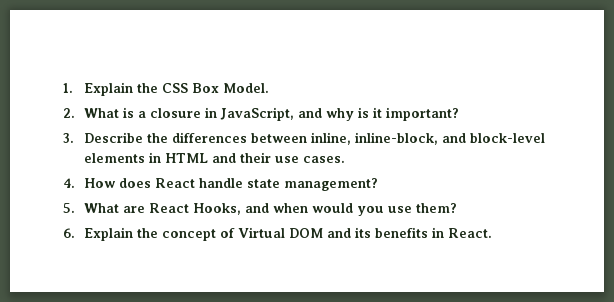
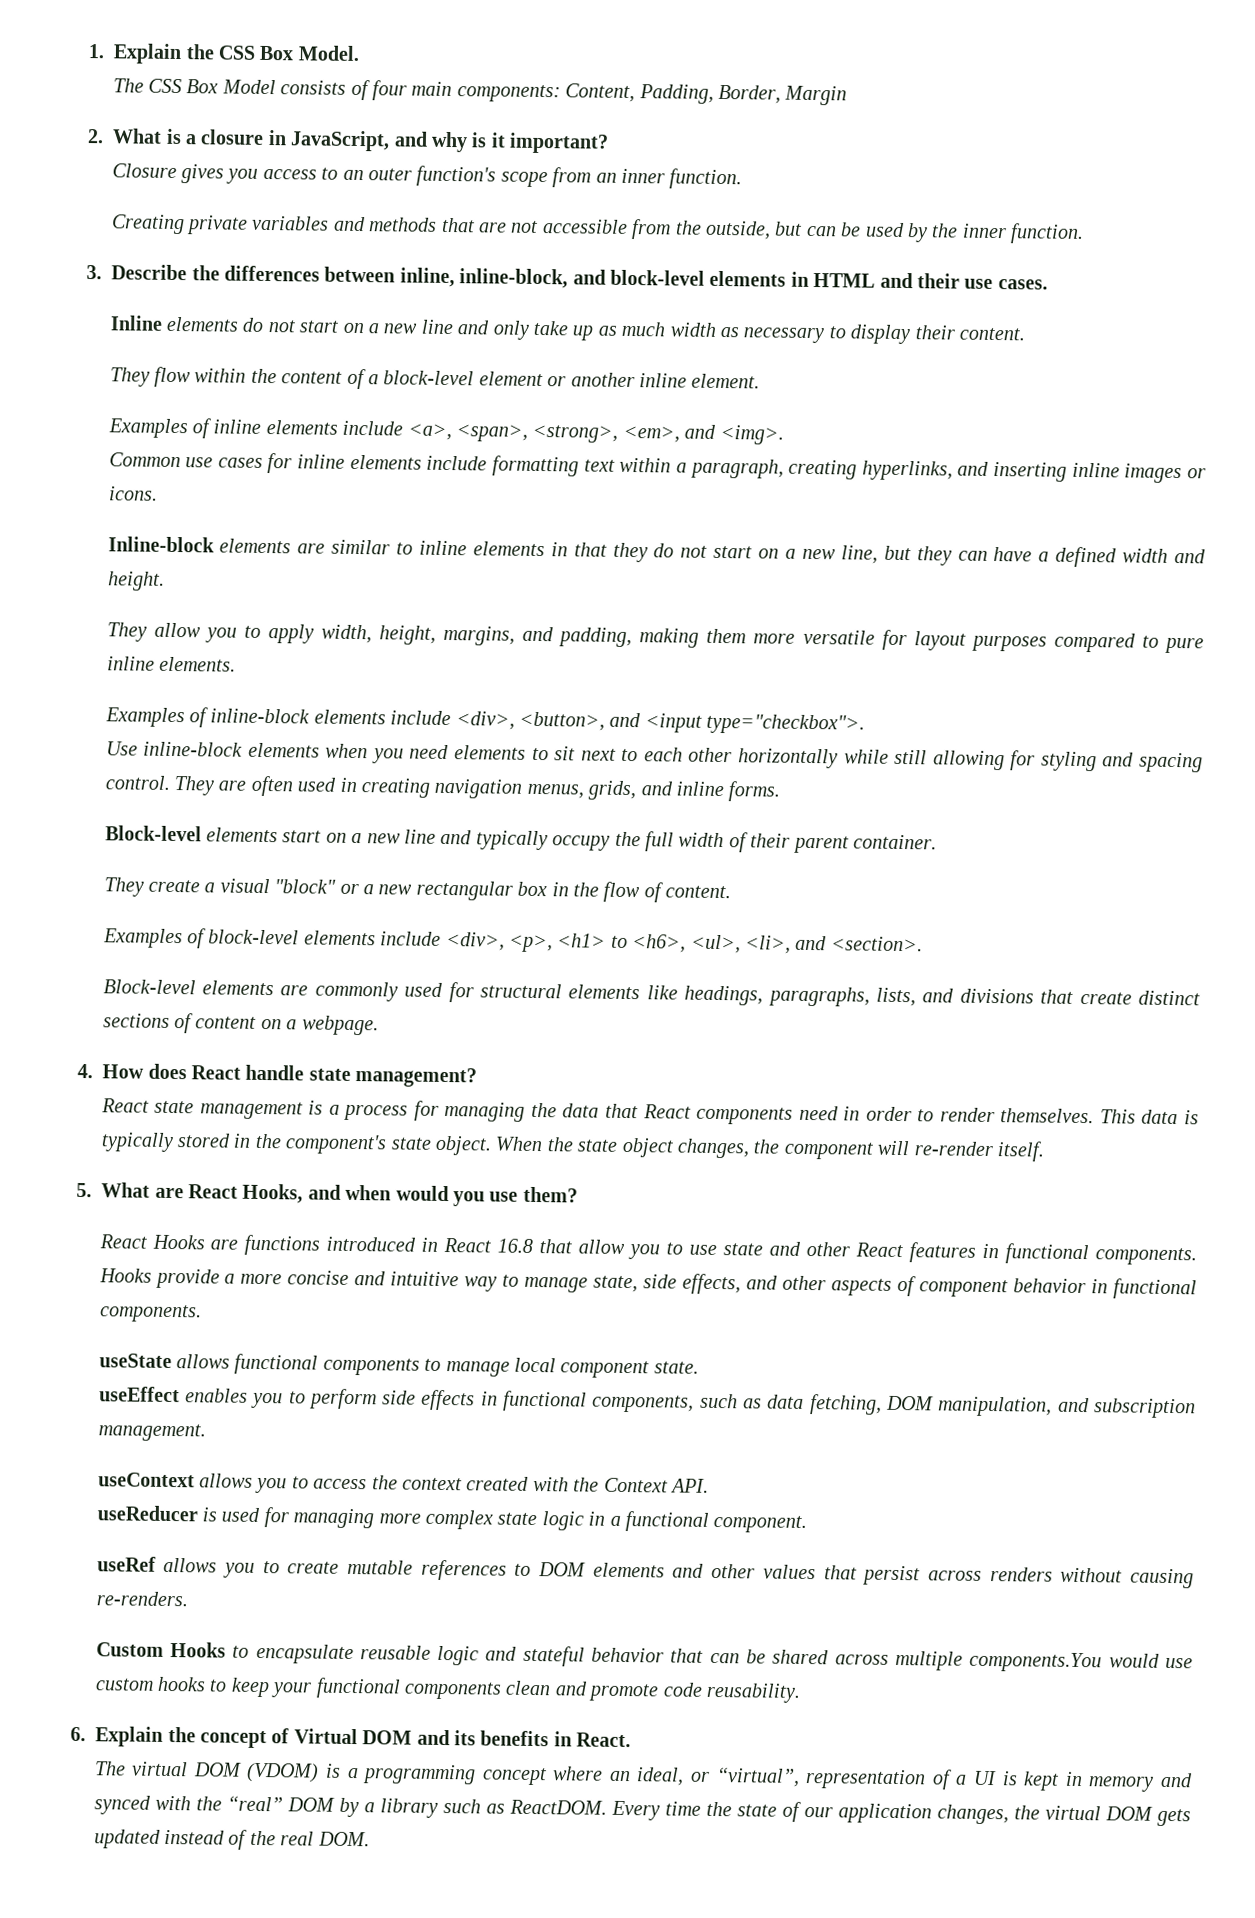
(270, 88) none -> [112,78,848,106] // The CSS Box Model consists of four main components: Content, Padding, Border, Margin
(460, 114) none -> [111,163,743,190] [110,214,1085,244] // Closure gives you access to an outer function's scope from an inner function. // Creating private variables and methods that are not accessible from the outside, but can be used by the inner function.
(346, 159) none -> [109,315,1025,345] [109,366,761,390] [107,418,784,445] [108,452,1206,484] [108,486,158,501] [107,536,1207,568] [107,571,165,591] [106,622,1205,654] [106,656,236,672] [104,707,866,735] [105,741,1203,773] [104,775,781,802] [104,825,937,854] [103,877,732,903] [102,928,923,954] [102,979,1200,1007] [102,1013,379,1036] // Inline elements do not start on a new line and only take up as much width as necessary to display their content. // They flow within the content of a block-level element or another inline element. // Examples of inline elements include <a>, <span>, <strong>, <em>, and <img>. // Common use cases for inline elements include formatting text within a paragraph, creating hyperlinks, and inserting inline images or icons. // Inline-block elements are similar to inline elements in that they do not start on a new line, but they can have a defined width and height. // They allow you to apply width, height, margins, and padding, making them more versatile for layout purposes compared to pure inline elements. // Examples of inline-block elements include <div>, <button>, and <input type="checkbox">. // Use inline-block elements when you need elements to sit next to each other horizontally while still allowing for styling and spacing control. They are often used in creating navigation menus, grids, and inline forms. // Block-level elements start on a new line and typically occupy the full width of their parent container. // They create a visual "block" or a new rectangular box in the flow of content. // Examples of block-level elements include <div>, <p>, <h1> to <h6>, <ul>, <li>, and <section>. // Block-level elements are commonly used for structural elements like headings, paragraphs, lists, and divisions that create distinct sections of content on a webpage.
(379, 184) none -> [100,1098,1200,1125] [100,1132,1045,1162] // React state management is a process for managing the data that React components need in order to render themselves. This data is typically stored in the component's state object. When the state object changes, the component will re-render itself.
(458, 208) none -> [98,1234,1197,1266] [98,1268,1197,1300] [98,1304,202,1323] [98,1353,699,1379] [98,1386,1197,1419] [97,1423,206,1442] [97,1472,709,1494] [96,1505,808,1534] [96,1556,1194,1589] [95,1591,189,1607] [95,1642,1194,1673] [94,1676,801,1703] // React Hooks are functions introduced in React 16.8 that allow you to use state and other React features in functional components. Hooks provide a more concise and intuitive way to manage state, side effects, and other aspects of component behavior in functional components. // useState allows functional components to manage local component state. // useEffect enables you to perform side effects in functional components, such as data fetching, DOM manipulation, and subscription management. // useContext allows you to access the context created with the Context API. // useReducer is used for managing more complex state logic in a functional component. // useRef allows you to create mutable references to DOM elements and other values that persist across renders without causing re-renders. // Custom Hooks to encapsulate reusable logic and stateful behavior that can be shared across multiple components.You would use custom hooks to keep your functional components clean and promote code reusability.
(493, 233) none -> [93,1761,1193,1792] [93,1795,1191,1827] [93,1829,370,1850] // The virtual DOM (VDOM) is a programming concept where an ideal, or “virtual”, representation of a UI is kept in memory and synced with the “real” DOM by a library such as ReactDOM. Every time the state of our application changes, the virtual DOM gets updated instead of the real DOM.

